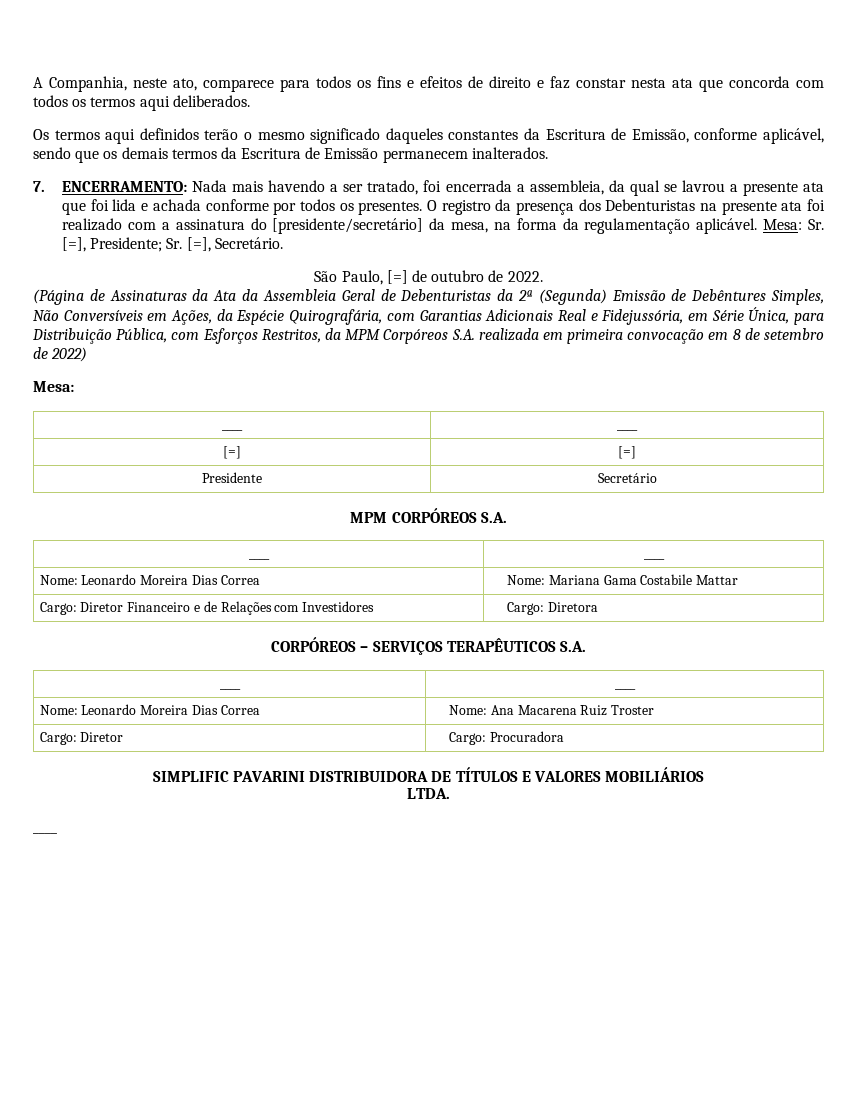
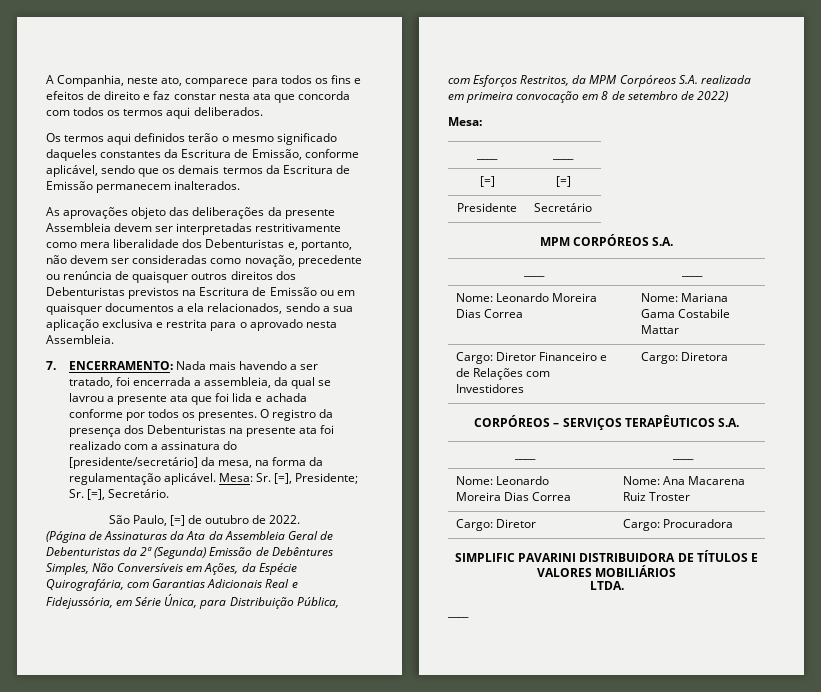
(548, 153) none -> [46,207,335,219] [46,223,342,235] [46,239,352,251] [46,255,362,267] [46,271,296,283] [46,287,355,299] [46,303,353,315] [46,319,337,331] [46,335,114,344] // As aprovações objeto das deliberações da presente Assembleia devem ser interpretadas restritivamente como mera liberalidade dos Debenturistas e, portanto, não devem ser consideradas como novação, precedente ou renúncia de quaisquer outros direitos dos Debenturistas previstos na Escritura de Emissão ou em quaisquer documentos a ela relacionados, sendo a sua aplicação exclusiva e restrita para o aprovado nesta Assembleia.

